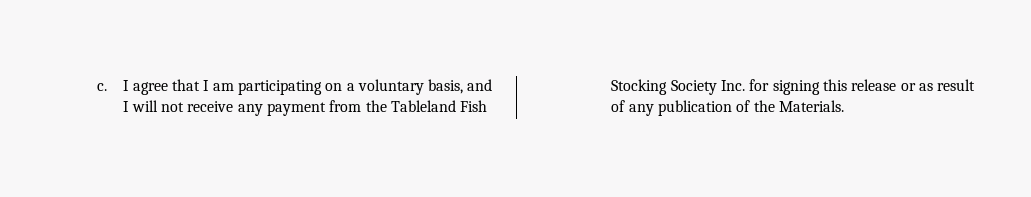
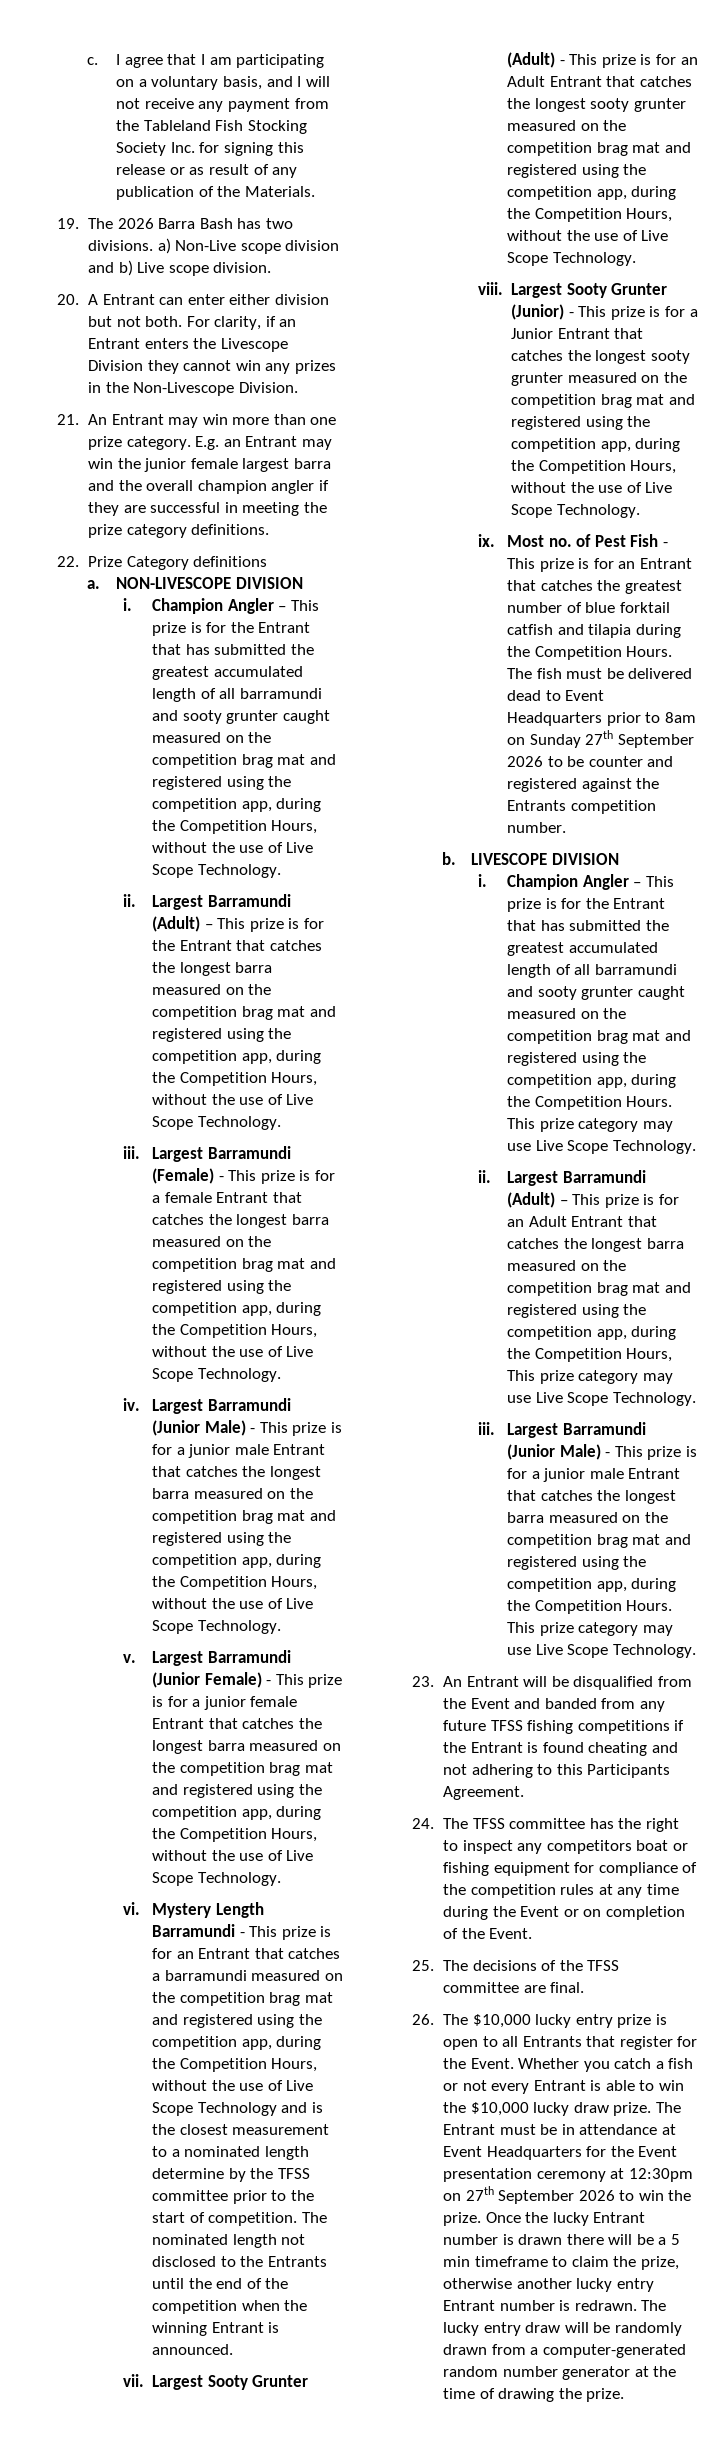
(844, 106) none -> [57,218,293,229] [87,238,340,254] [87,260,272,276] [57,294,329,305] [87,316,297,330] [87,338,288,352] [87,360,336,374] [87,382,298,396] [57,414,337,428] [87,436,332,450] [87,458,331,472] [87,480,329,494] [87,502,327,516] [87,524,270,538] [57,556,268,570] [86,577,303,589] [122,598,319,614] [151,622,311,636] [151,644,314,655] [151,666,303,680] [151,688,322,702] [151,710,330,724] [151,732,272,743] [151,754,336,768] [151,776,292,790] [151,798,322,812] [151,820,318,834] [151,842,314,853] [151,864,281,878] [122,894,291,910] [151,916,324,932] [151,940,322,951] [151,962,273,976] [151,984,272,995] [151,1006,336,1020] [151,1028,292,1042] [151,1050,322,1064] [151,1072,318,1086] [151,1094,314,1105] [151,1116,281,1130] [122,1146,291,1162] [151,1168,335,1184] [151,1192,302,1203] [151,1214,329,1228] [151,1236,272,1247] [151,1258,336,1272] [151,1280,292,1294] [151,1302,322,1316] [151,1324,318,1338] [151,1346,314,1357] [151,1368,281,1382] [122,1398,291,1414] [151,1420,342,1436] [151,1444,326,1458] [151,1466,321,1480] [151,1488,313,1499] [151,1510,336,1524] [151,1532,292,1546] [151,1554,322,1568] [151,1576,318,1590] [151,1598,314,1609] [151,1620,281,1634] [122,1650,291,1666] [151,1672,343,1688] [151,1696,298,1710] [151,1718,322,1729] [151,1740,341,1754] [151,1762,333,1776] [151,1784,322,1798] [151,1806,322,1820] [151,1828,318,1842] [151,1850,314,1861] [151,1872,281,1886] [122,1902,264,1918] [151,1924,332,1940] [151,1948,341,1959] [151,1970,343,1981] [151,1992,333,2006] [151,2014,322,2028] [151,2036,322,2050] [151,2058,318,2072] [151,2080,314,2091] [151,2102,323,2116] [151,2124,330,2135] [151,2146,309,2160] [151,2168,310,2182] [151,2190,314,2204] [151,2212,327,2226] [151,2234,306,2248] [151,2256,327,2267] [151,2278,289,2289] [151,2300,308,2314] [151,2322,280,2336] [151,2344,233,2355] [122,2374,309,2390] [507,52,698,68] [507,76,692,87] [507,98,686,112] [507,120,627,131] [507,142,691,156] [507,164,647,178] [507,186,677,200] [507,208,673,222] [507,230,669,241] [507,252,636,266] [477,282,668,298] [511,304,698,320] [511,328,644,339] [511,350,690,364] [511,372,687,386] [511,394,695,408] [511,416,651,430] [511,438,681,452] [511,460,677,474] [511,482,673,493] [511,504,640,518] [477,534,668,547] [506,558,692,572] [506,580,682,594] [506,602,670,613] [506,624,681,638] [506,646,673,660] [506,668,693,679] [506,690,605,701] [506,712,696,726] [506,730,694,748] [506,756,674,767] [506,778,660,792] [506,800,656,814] [506,822,566,833] [441,852,619,865] [477,874,674,890] [506,898,666,912] [506,920,669,931] [506,942,658,956] [506,964,677,978] [506,986,685,1000] [506,1008,627,1019] [506,1030,691,1044] [506,1052,647,1066] [506,1074,677,1088] [506,1096,673,1110] [506,1118,673,1132] [506,1140,696,1154] [477,1170,646,1186] [506,1192,679,1208] [506,1216,657,1227] [506,1238,684,1252] [506,1260,627,1271] [506,1282,691,1296] [506,1304,647,1318] [506,1326,677,1340] [506,1348,673,1362] [506,1370,673,1384] [506,1392,696,1406] [477,1422,646,1438] [506,1444,697,1460] [506,1468,681,1482] [506,1490,676,1504] [506,1512,668,1523] [506,1534,691,1548] [506,1556,647,1570] [506,1578,677,1592] [506,1600,673,1614] [506,1622,673,1636] [506,1644,696,1658] [412,1676,692,1690] [442,1698,665,1712] [442,1720,685,1734] [442,1742,678,1756] [442,1764,671,1778] [442,1786,524,1800] [412,1818,679,1832] [442,1840,688,1854] [442,1862,698,1876] [442,1884,679,1898] [442,1906,685,1920] [442,1928,533,1939] [412,1960,620,1971] [442,1982,585,1993] [412,2014,667,2028] [442,2036,698,2050] [442,2058,694,2072] [442,2080,685,2094] [442,2102,681,2116] [442,2124,676,2135] [442,2146,678,2160] [442,2168,693,2182] [442,2186,692,2204] [442,2212,646,2226] [442,2234,681,2245] [442,2256,679,2270] [442,2278,654,2292] [442,2300,667,2311] [442,2322,682,2336] [442,2344,686,2358] [442,2366,677,2380] [442,2388,625,2402] // 19. The 2026 Barra Bash has two divisions. a) Non-Live scope division and b) Live scope division. // 20. A Entrant can enter either division but not both. For clarity, if an Entrant enters the Livescope Division they cannot win any prizes in the Non-Livescope Division. // 21. An Entrant may win more than one prize category. E.g. an Entrant may win the junior female largest barra and the overall champion angler if they are successful in meeting the prize category definitions. // 22. Prize Category definitions // a. NON-LIVESCOPE DIVISION // i. Champion Angler – This prize is for the Entrant that has submitted the greatest accumulated length of all barramundi and sooty grunter caught measured on the competition brag mat and registered using the competition app, during the Competition Hours, without the use of Live Scope Technology. // ii. Largest Barramundi (Adult) – This prize is for the Entrant that catches the longest barra measured on the competition brag mat and registered using the competition app, during the Competition Hours, without the use of Live Scope Technology. // iii. Largest Barramundi (Female) - This prize is for a female Entrant that catches the longest barra measured on the competition brag mat and registered using the competition app, during the Competition Hours, without the use of Live Scope Technology. // iv. Largest Barramundi (Junior Male) - This prize is for a junior male Entrant that catches the longest barra measured on the competition brag mat and registered using the competition app, during the Competition Hours, without the use of Live Scope Technology. // v. Largest Barramundi (Junior Female) - This prize is for a junior female Entrant that catches the longest barra measured on the competition brag mat and registered using the competition app, during the Competition Hours, without the use of Live Scope Technology. // vi. Mystery Length Barramundi - This prize is for an Entrant that catches a barramundi measured on the competition brag mat and registered using the competition app, during the Competition Hours, without the use of Live Scope Technology and is the closest measurement to a nominated length determine by the TFSS committee prior to the start of competition. The nominated length not disclosed to the Entrants until the end of the competition when the winning Entrant is announced. // vii. Largest Sooty Grunter (Adult) - This prize is for an Adult Entrant that catches the longest sooty grunter measured on the competition brag mat and registered using the competition app, during the Competition Hours, without the use of Live Scope Technology. // viii. Largest Sooty Grunter (Junior) - This prize is for a Junior Entrant that catches the longest sooty grunter measured on the competition brag mat and registered using the competition app, during the Competition Hours, without the use of Live Scope Technology. // ix. Most no. of Pest Fish - This prize is for an Entrant that catches the greatest number of blue forktail catfish and tilapia during the Competition Hours. The fish must be delivered dead to Event Headquarters prior to 8am on Sunday 27th September 2026 to be counter and registered against the Entrants competition number. // b. LIVESCOPE DIVISION // i. Champion Angler – This prize is for the Entrant that has submitted the greatest accumulated length of all barramundi and sooty grunter caught measured on the competition brag mat and registered using the competition app, during the Competition Hours. This prize category may use Live Scope Technology. // ii. Largest Barramundi (Adult) – This prize is for an Adult Entrant that catches the longest barra measured on the competition brag mat and registered using the competition app, during the Competition Hours, This prize category may use Live Scope Technology. // iii. Largest Barramundi (Junior Male) - This prize is for a junior male Entrant that catches the longest barra measured on the competition brag mat and registered using the competition app, during the Competition Hours. This prize category may use Live Scope Technology. // 23. An Entrant will be disqualified from the Event and banded from any future TFSS fishing competitions if the Entrant is found cheating and not adhering to this Participants Agreement. // 24. The TFSS committee has the right to inspect any competitors boat or fishing equipment for compliance of the competition rules at any time during the Event or on completion of the Event. // 25. The decisions of the TFSS committee are final. // 26. The $10,000 lucky entry prize is open to all Entrants that register for the Event. Whether you catch a fish or not every Entrant is able to win the $10,000 lucky draw prize. The Entrant must be in attendance at Event Headquarters for the Event presentation ceremony at 12:30pm on 27th September 2026 to win the prize. Once the lucky Entrant number is drawn there will be a 5 min timeframe to claim the prize, otherwise another lucky entry Entrant number is redrawn. The lucky entry draw will be randomly drawn from a computer-generated random number generator at the time of drawing the prize.

